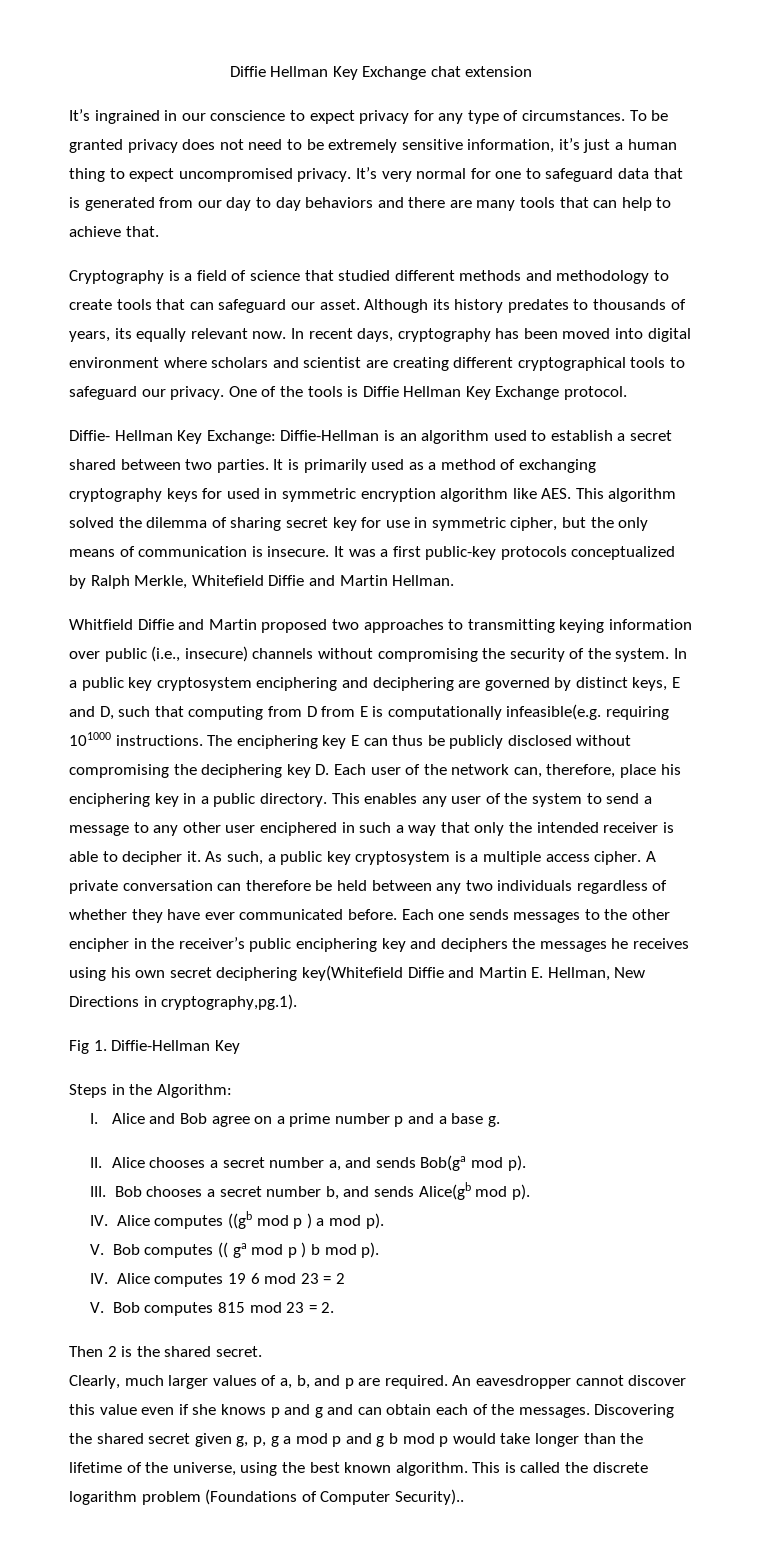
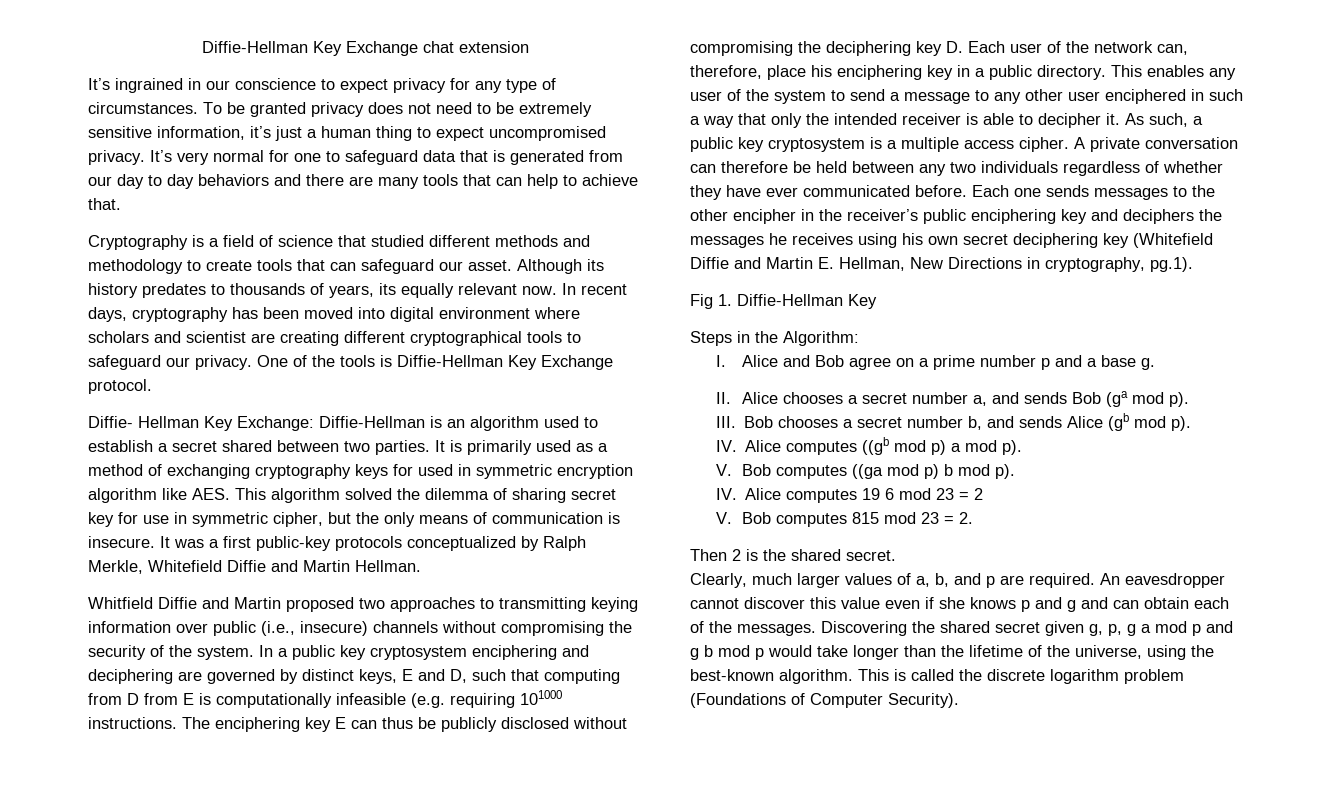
[229,66,329,77] Diffie Hellman -> [202,41,308,53] Diffie-Hellman
[362,386,462,397] Diffie Hellman -> [397,355,503,367] Diffie-Hellman
[506,704,602,720] infeasible(e.g. -> [336,693,445,708] infeasible (e.g.
[301,965,403,981] key(Whitefield -> [1103,233,1213,248] key (Whitefield
[161,994,298,1010] cryptography,pg.1). -> [1045,257,1193,272] cryptography, pg.1).
[420,1155,467,1171] Bob(ga -> [1072,391,1129,407] Bob (ga
[418,1182,471,1200] Alice(gb -> [1067,413,1130,431] Alice (gb
[293,1213,312,1229] p ) -> [931,440,947,455] p)
[218,1242,307,1258] (( ga mod p ) -> [852,464,940,479] ((ga mod p)
[309,1462,392,1473] best known -> [690,669,774,681] best-known
[394,1489,464,1505] Security).. -> [888,693,959,708] Security).

